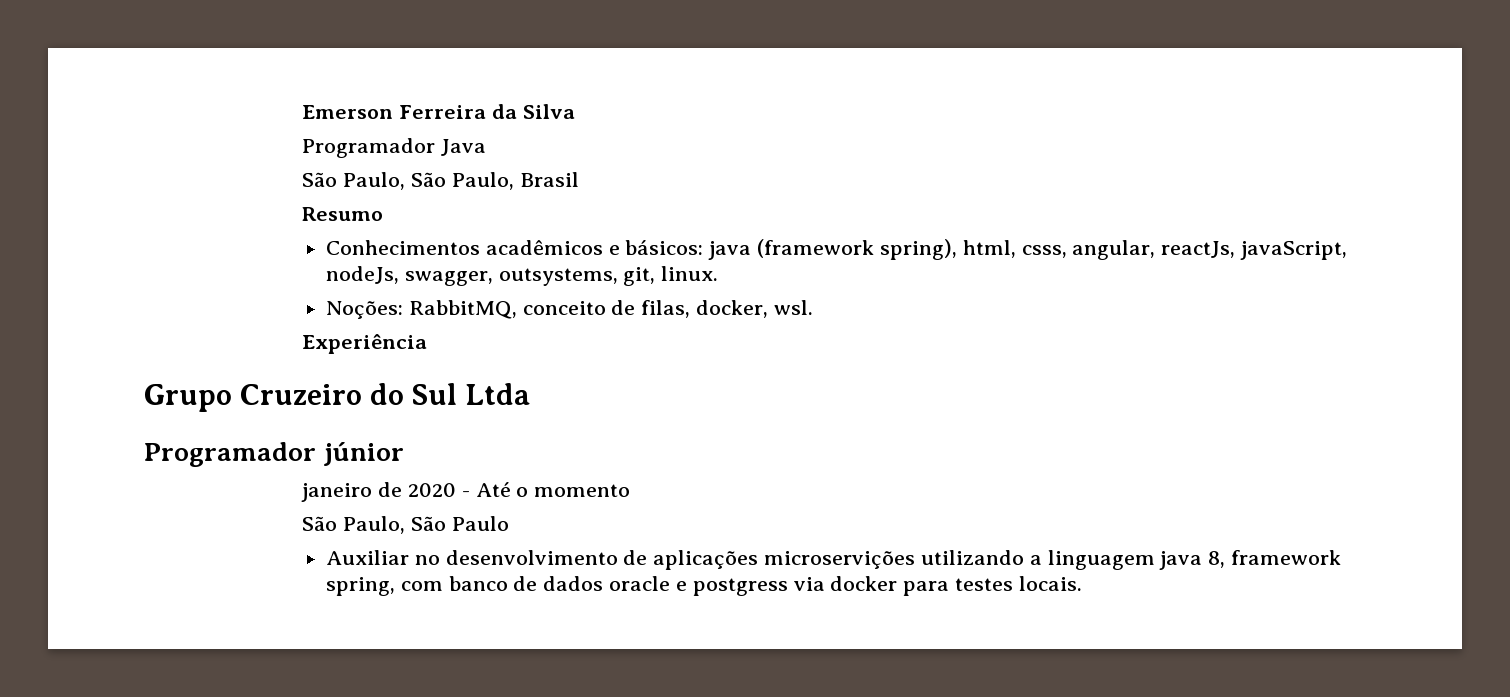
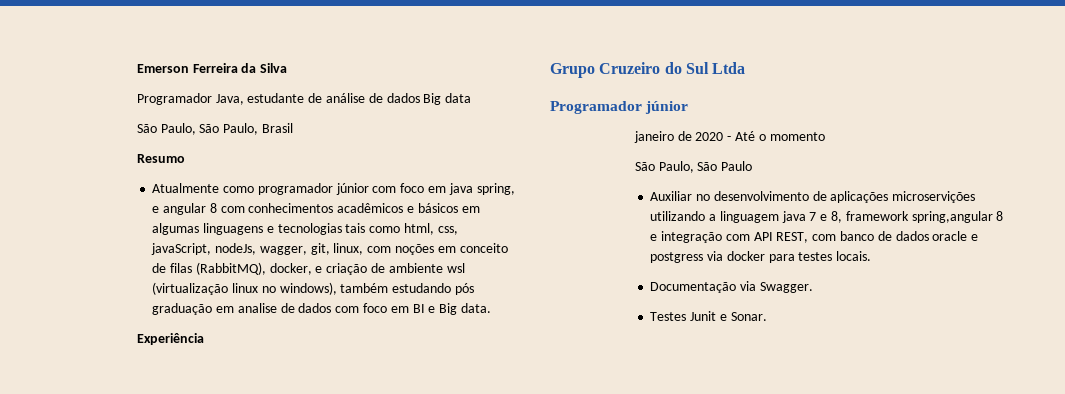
[441,139,487,156] Java -> [215,93,472,105] Java, estudante de análise de dados Big data
[326,239,1347,260] [326,266,719,286] [326,300,813,319] Conhecimentos acadêmicos e básicos: java (framework spring), html, csss, angular, reactJs, javaScript, nodeJs, swagger, outsystems, git, linux. // Noções: RabbitMQ, conceito de filas, docker, wsl. -> [152,183,515,195] [152,203,480,215] [152,223,458,235] [151,243,508,255] [152,262,465,275] [152,282,474,295] [152,303,491,315] Atualmente como programador júnior com foco em java spring, e angular 8 com conhecimentos acadêmicos e básicos em algumas linguagens e tecnologias tais como html, css, javaScript, nodeJs, wagger, git, linux, com noções em conceito de filas (RabbitMQ), docker, e criação de ambiente wsl (virtualização linux no windows), também estudando pós graduação em analise de dados com foco em BI e Big data.
[1208,550,1341,568] [326,577,396,596] 8, framework spring, -> [809,211,1004,223] [650,231,809,243] 7 e 8, framework spring,angular 8 e integração com API REST,
(1082, 583) none -> [650,281,813,293] [650,311,767,321] // Documentação via Swagger. // Testes Junit e Sonar.

